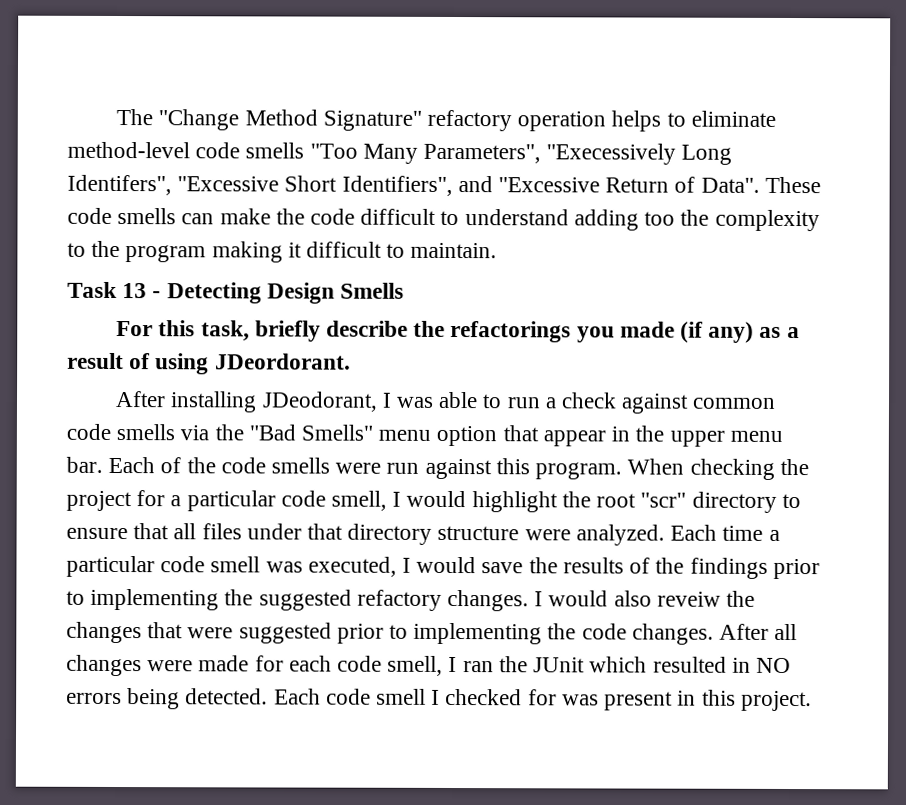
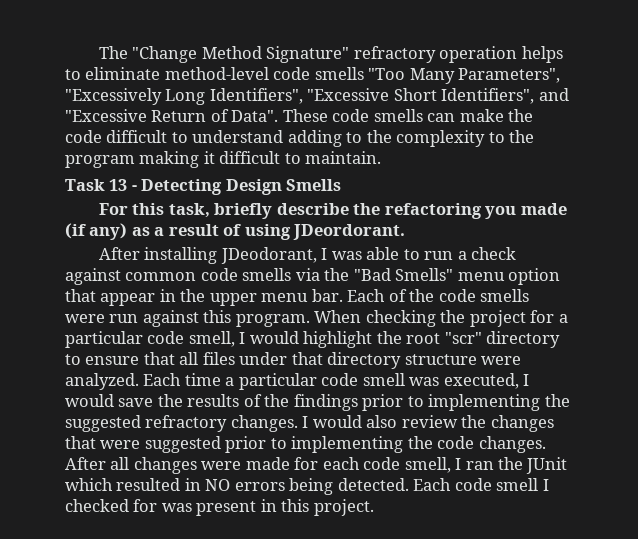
[426,109,512,132] refactory -> [353,46,436,63] refractory
[546,143,733,165] [67,174,172,196] "Execessively Long Identifers", -> [65,88,303,105] "Excessively Long Identifiers",
[644,211,676,226] too -> [346,132,363,143] to
[450,320,572,343] refactorings -> [384,203,482,219] refactoring
[356,589,442,611] refactory -> [145,415,228,432] refractory
[656,591,721,607] reveiw -> [401,415,458,428] review

